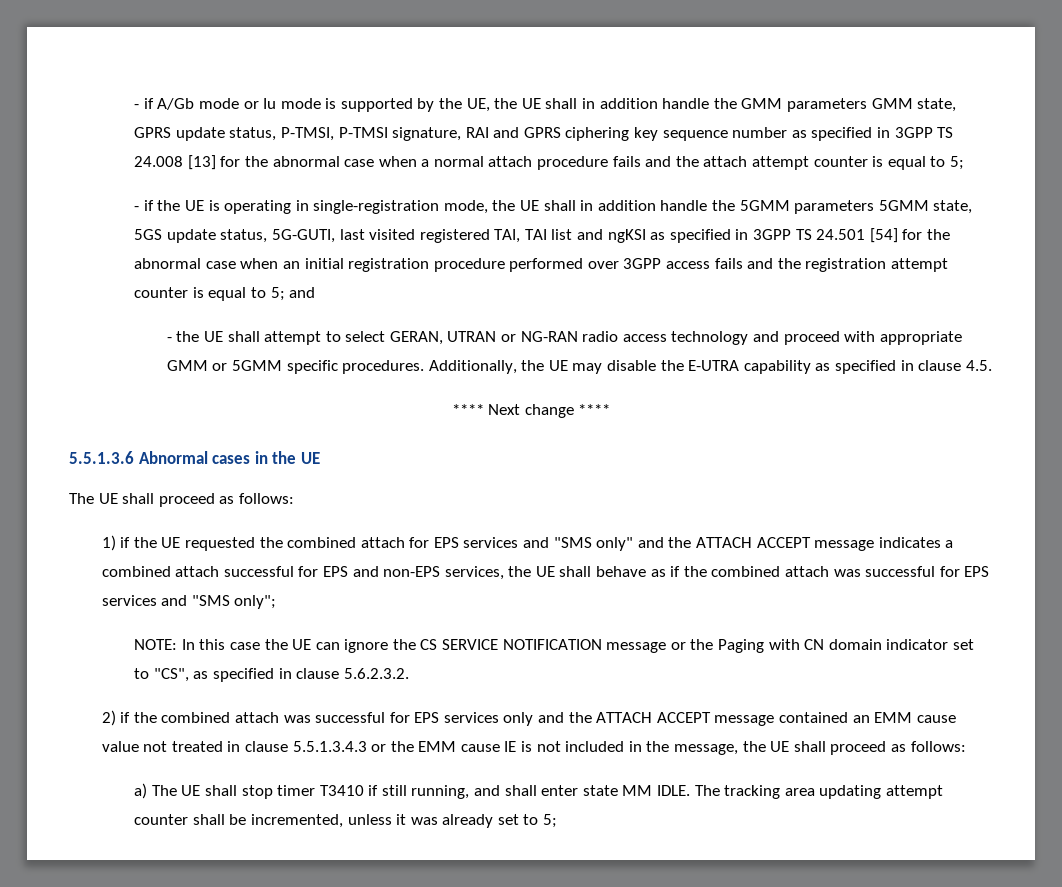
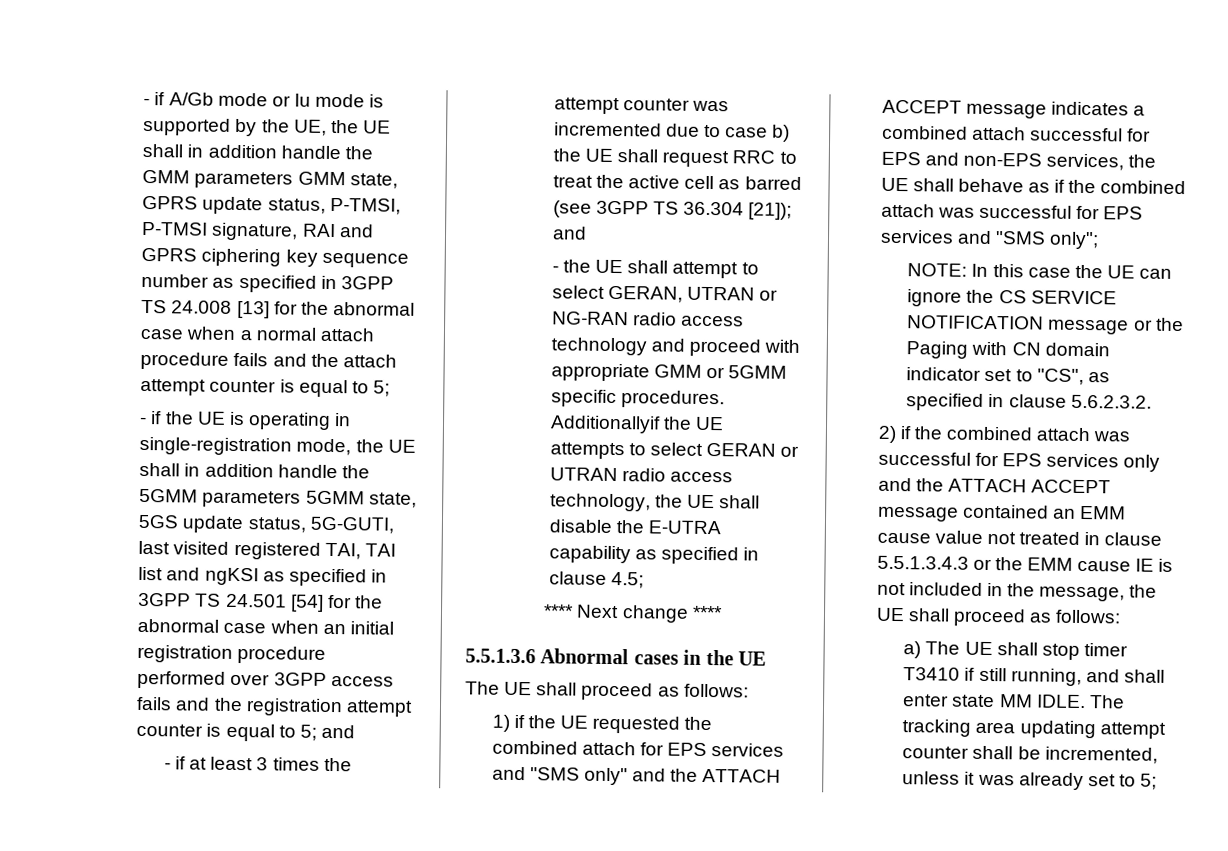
(316, 292) none -> [163,756,352,772] [553,97,730,115] [553,122,791,142] [552,148,797,168] [552,174,802,190] [552,200,793,220] [551,226,587,240] // - if at least 3 times the attempt counter was incremented due to case b) the UE shall request RRC to treat the active cell as barred (see 3GPP TS 36.304 [21]); and
[428,360,603,374] Additionally, the UE may -> [549,415,725,434] [549,442,800,460] [549,467,734,483] [549,493,761,512] Additionallyif the UE attempts to select GERAN or UTRAN radio access technology, the UE shall
[965,360,992,371] 4.5. -> [611,571,645,589] 4.5;

